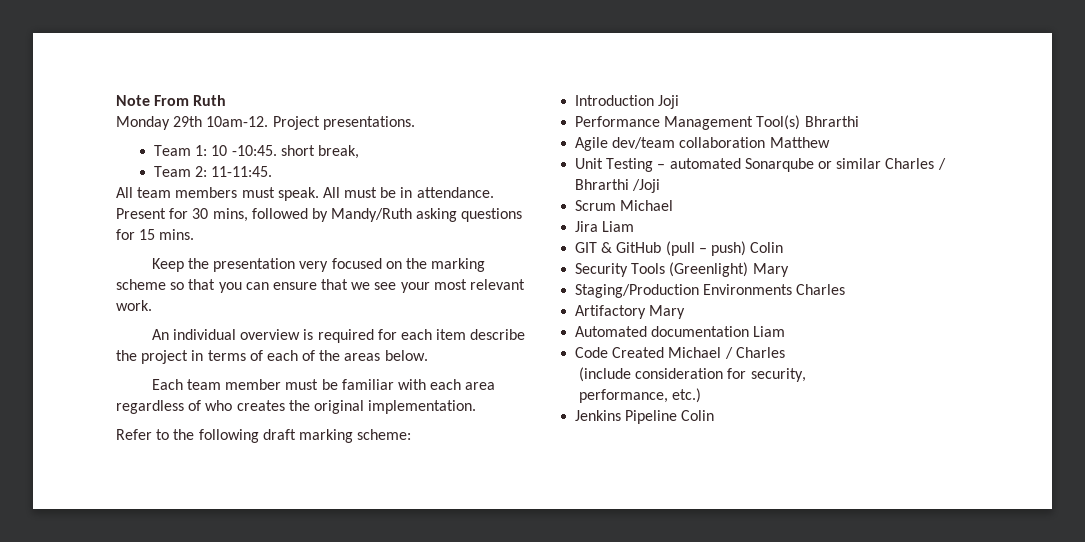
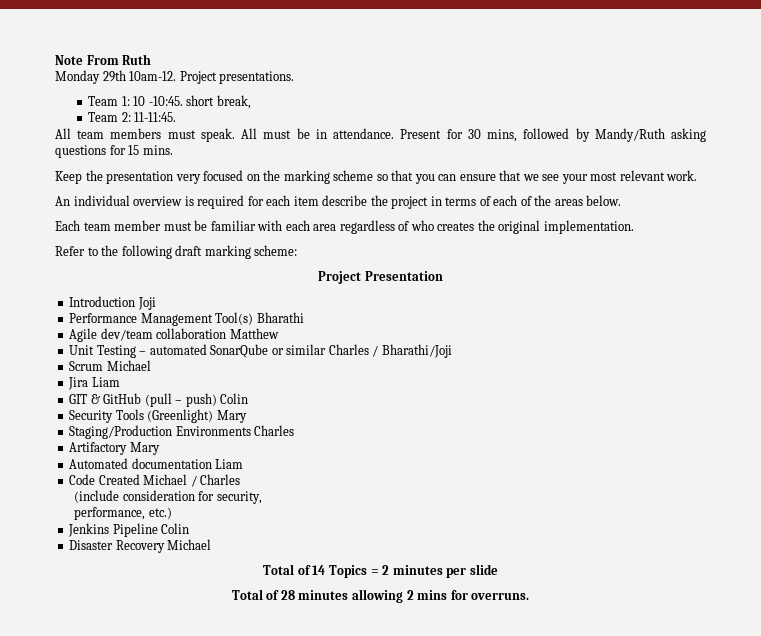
(412, 434) none -> [318,271,443,284] // Project Presentation
[804,116,859,127] Bhrarthi -> [256,312,304,323] Bharathi
[744,158,814,172] Sonarqube -> [210,344,269,358] SonarQube
[575,179,661,193] Bhrarthi /Joji -> [381,344,452,358] Bharathi/Joji
(715, 415) none -> [69,539,212,553] [263,564,498,578] [231,589,530,603] // Disaster Recovery Michael // Total of 14 Topics = 2 minutes per slide // Total of 28 minutes allowing 2 mins for overruns.

